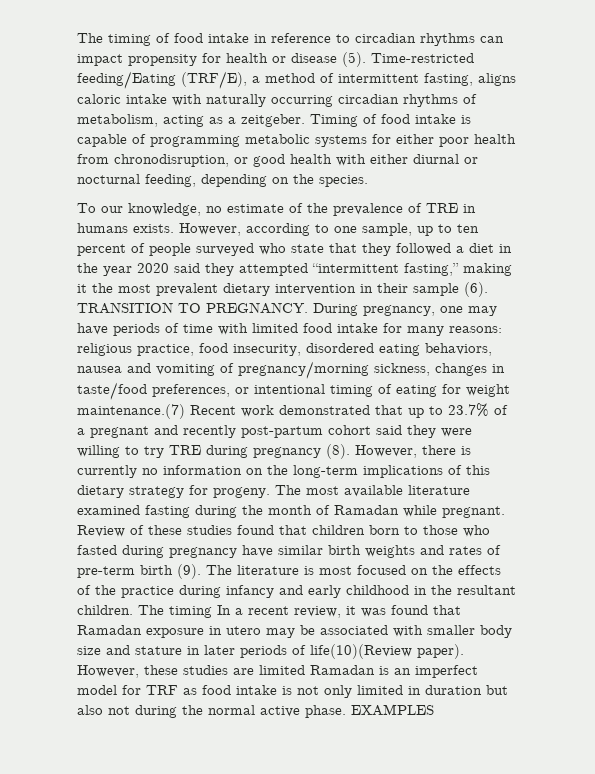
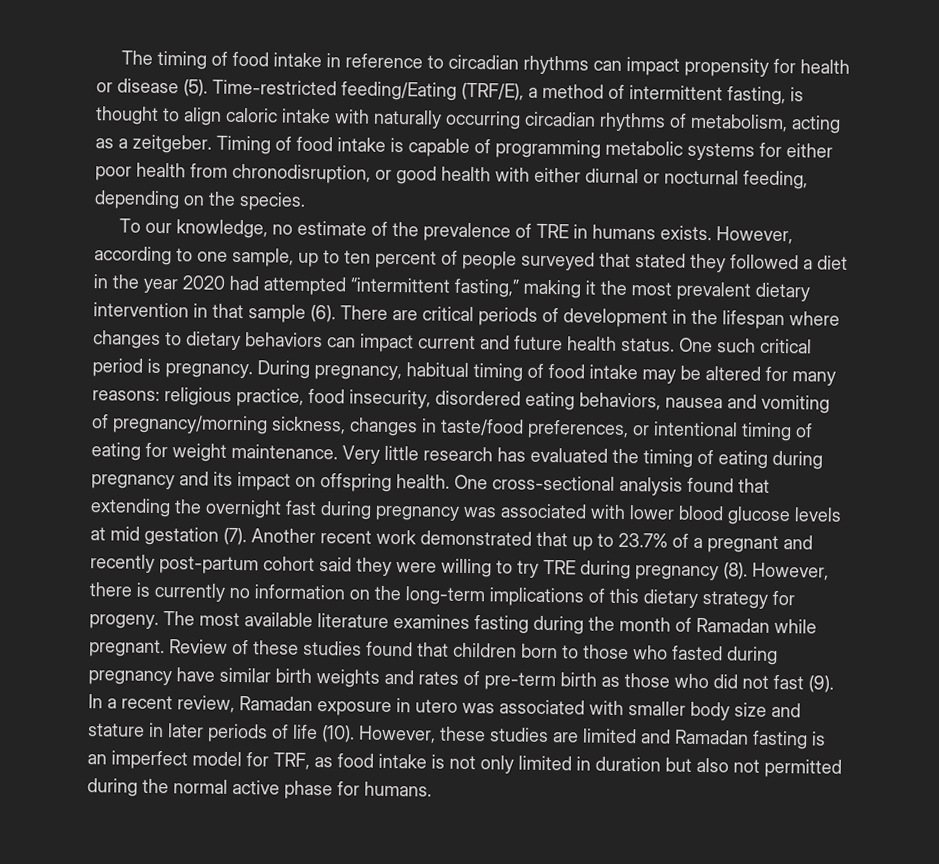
[478,73,516,86] aligns -> [790,87,804,102] [95,106,222,126] is thought to align
[259,243,357,255] who state that -> [599,252,686,268] that stated
[174,263,234,276] said they -> [229,275,259,291] had
[377,283,408,293] their -> [212,303,244,319] that
[77,302,497,316] [77,323,378,336] TRANSITION TO PREGNANCY. During pregnancy, one may have periods of time with limited food intake -> [340,305,840,330] [93,330,812,354] [92,358,761,384] There are critical periods of development in the lifespan where changes to dietary behaviors can impact current and future health status. One such critical period is pregnancy. During pregnancy, habitual timing of food intake may be altered
[77,404,236,419] maintenance.(7) Recent -> [231,443,823,470] [91,471,770,496] [90,498,842,526] [90,526,372,546] maintenance. Very little research has evaluated the timing of eating during pregnancy and its impact on offspring health. One cross-sectional analysis found that extending the overnight fast during pregnancy was associated with lower blood glucose levels at mid gestation (7). Another recent
[77,505,140,515] examined -> [393,614,470,630] examines
[177,564,501,579] [77,585,516,598] [77,605,461,618] (9). The literature is most focused on the effects of the practice during infancy and early childhood in the resultant children. The timing In a recent review, it was found that -> [601,673,834,693] [88,694,235,713] as those who did not fast (9). In a recent review,
[266,625,315,638] may be -> [462,702,495,714] was
[310,644,464,659] life(10)(Review paper). -> [293,724,355,743] life (10).
[310,665,375,675] Ramadan -> [640,729,808,750] and Ramadan fasting
[146,685,178,695] TRF -> [273,752,310,770] TRF,
(130, 710) none -> [764,758,842,778] permitted
[305,704,434,718] phase. EXAMPLES -> [284,780,432,800] phase for humans.

